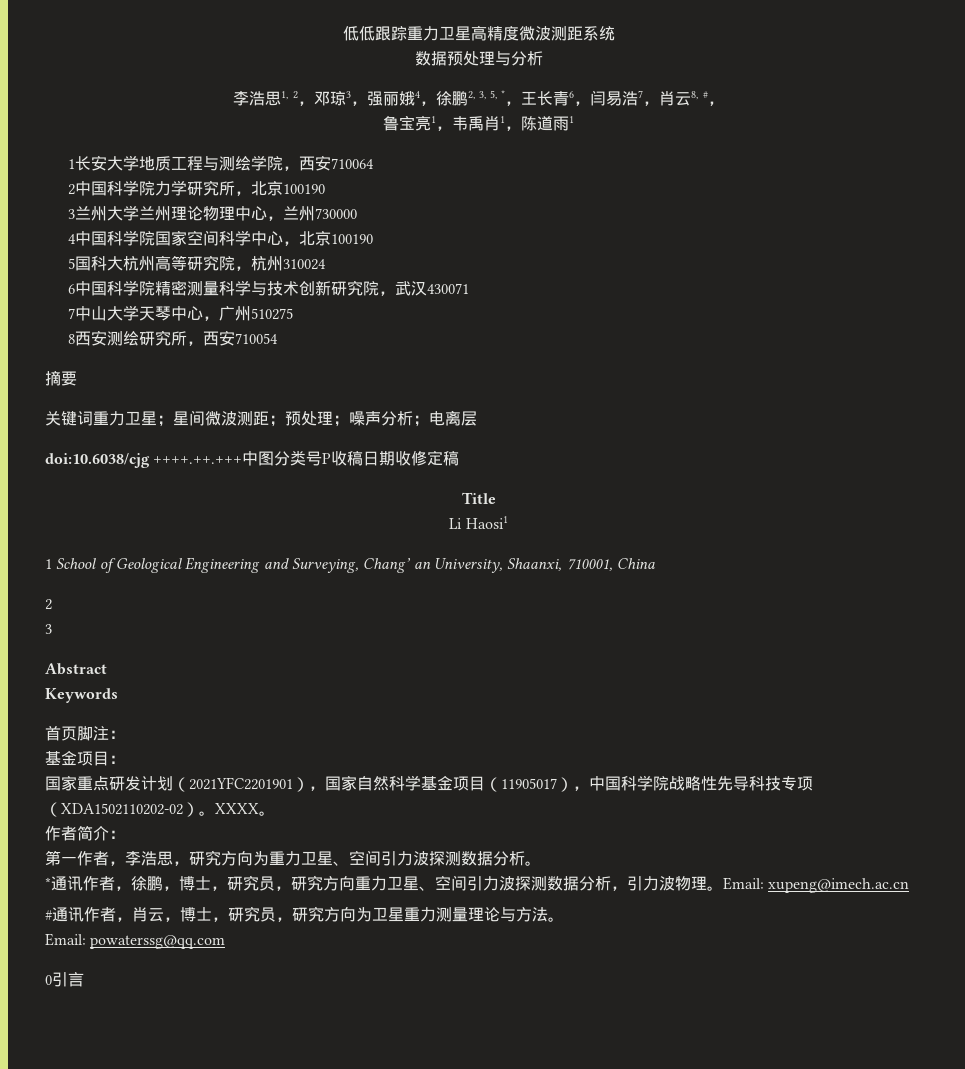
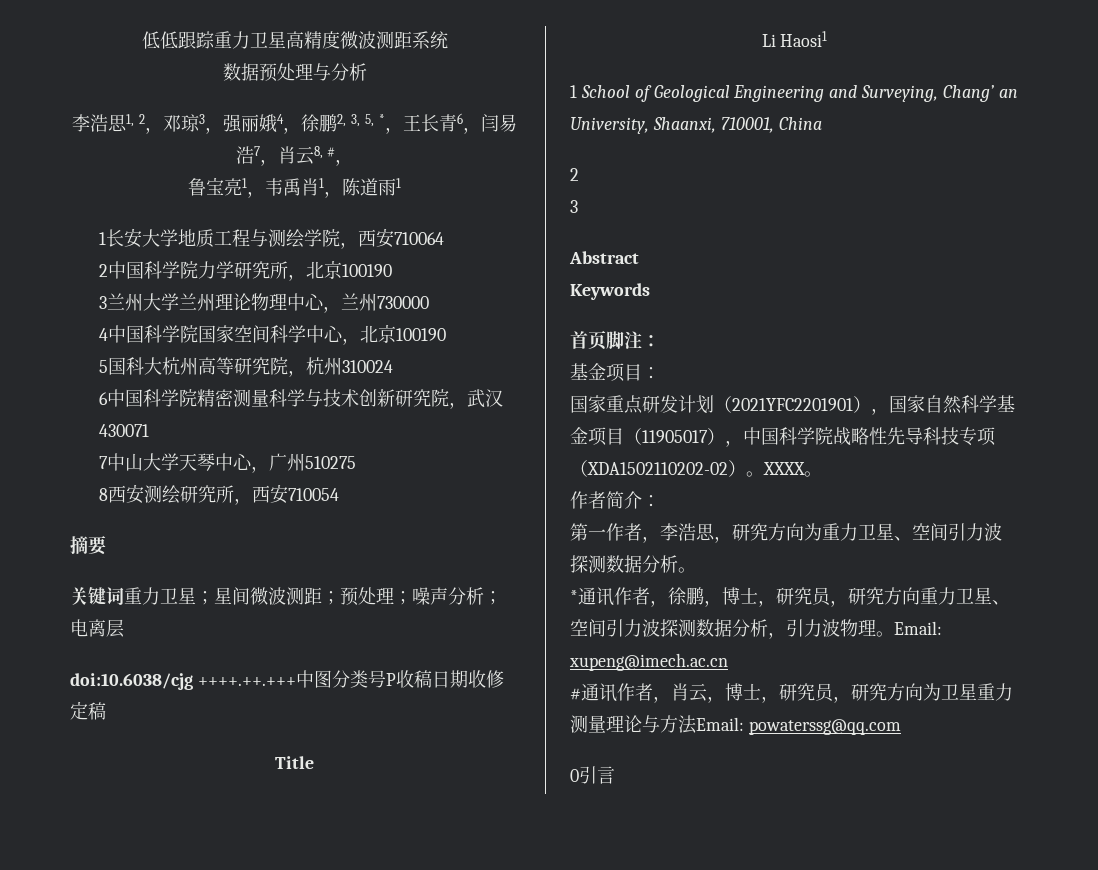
[548,917,564,922] 。 // -> (697, 724) none

